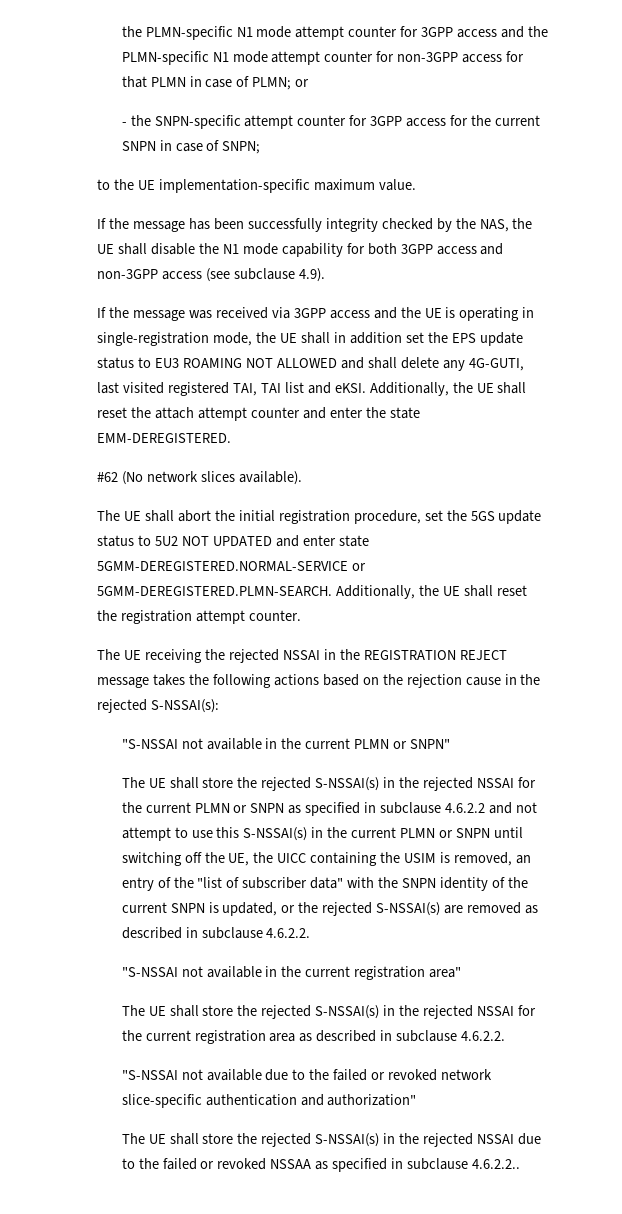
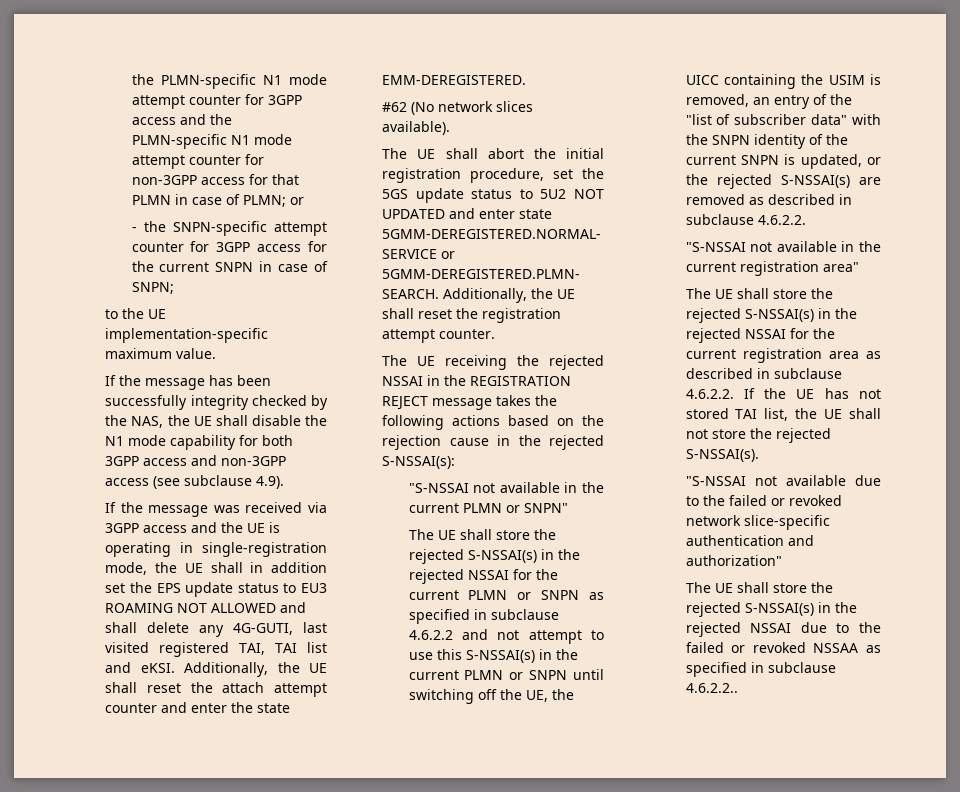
(506, 1036) none -> [743,388,881,399] [685,408,881,421] [685,428,831,443] [685,449,759,462] If the UE has not stored TAI list, the UE shall not store the rejected S-NSSAI(s).

